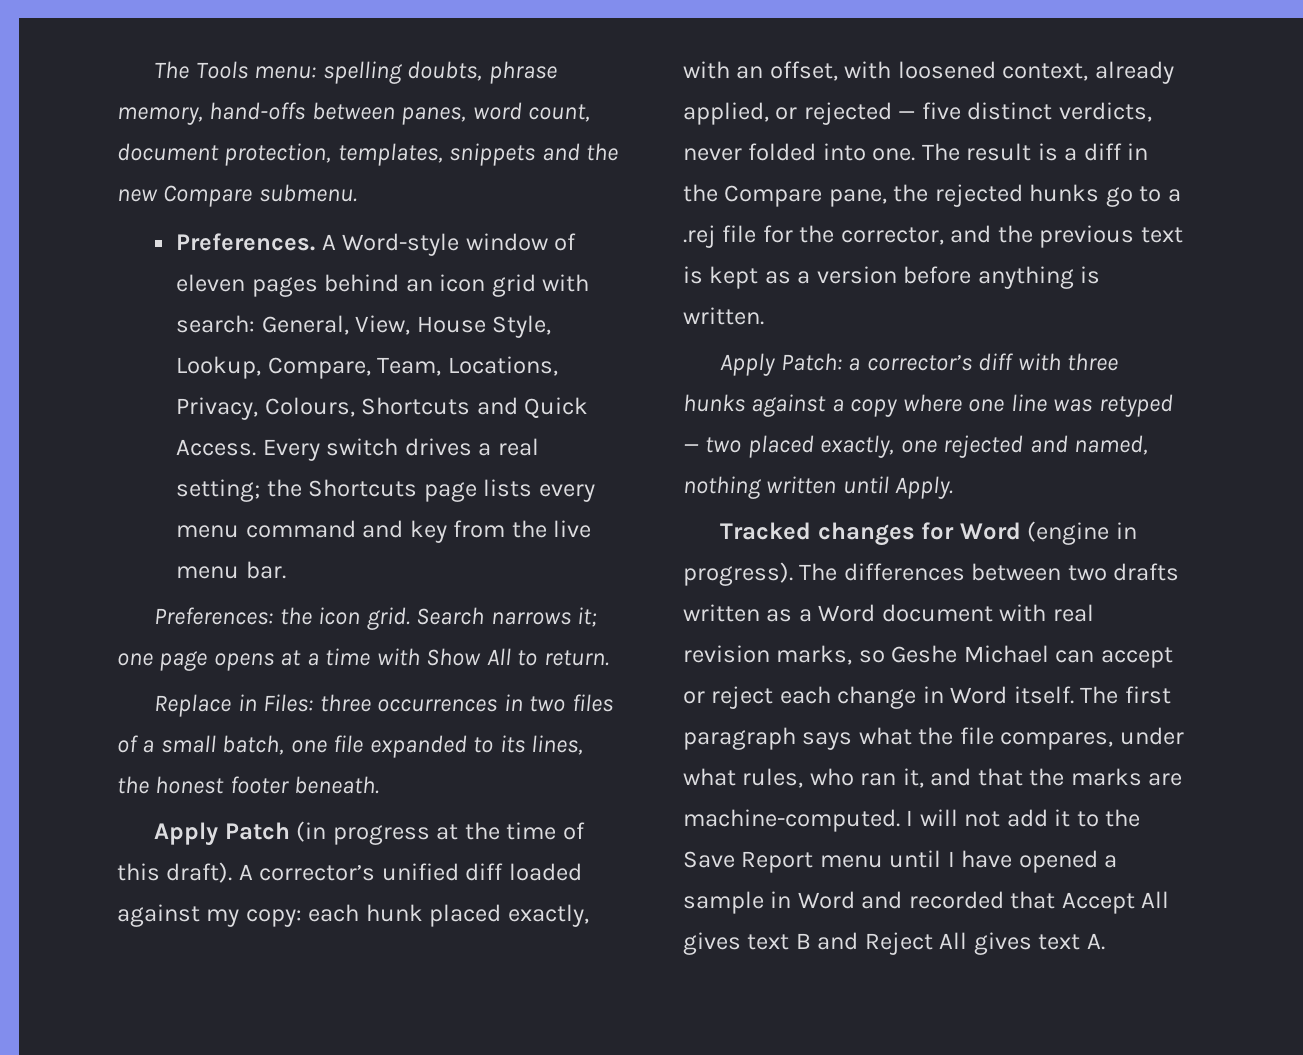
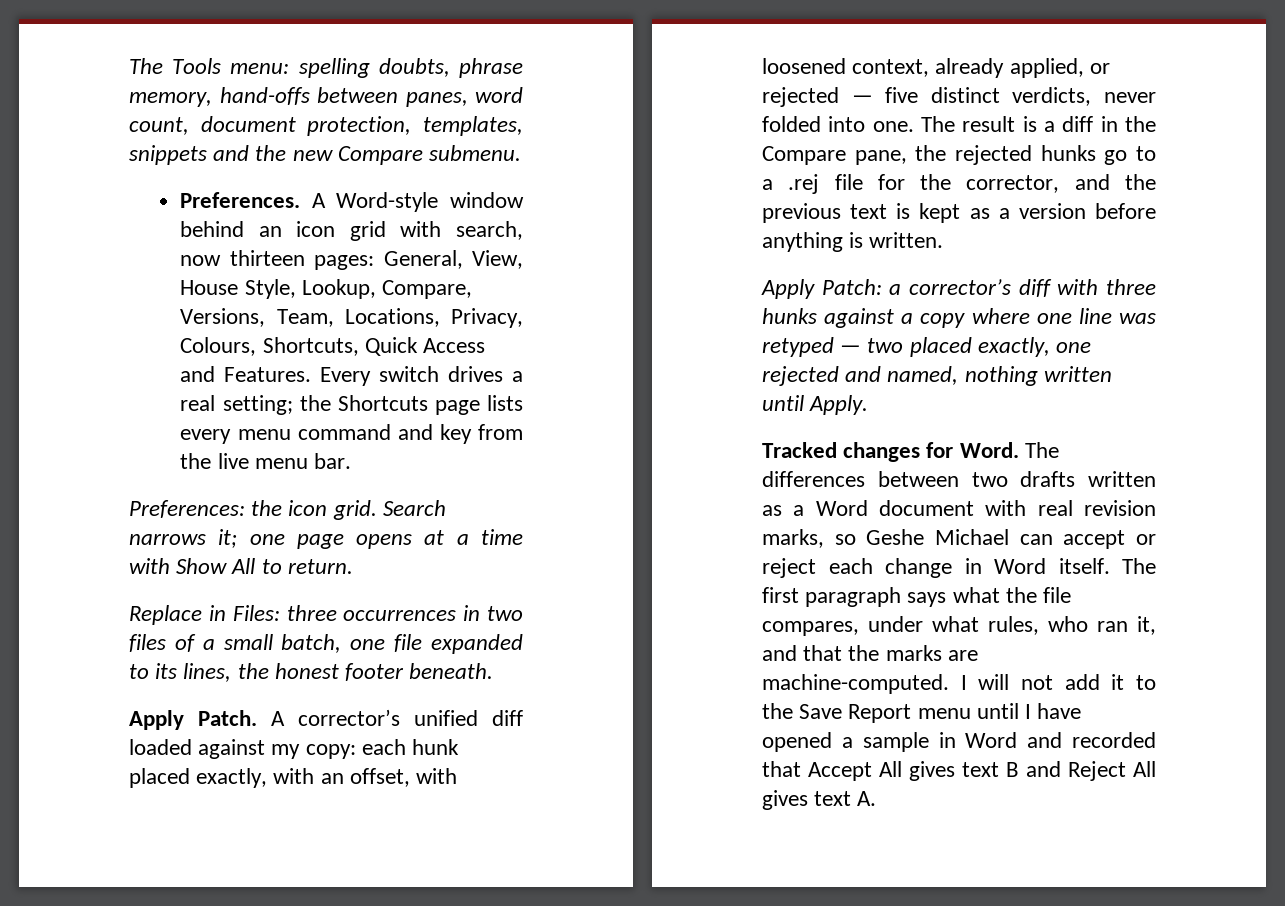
[554,233,577,251] [176,274,318,297] of eleven pages -> (524, 200) none
[176,315,256,333] search: -> [456,221,523,240] [180,250,375,270] search, now thirteen pages:
(371, 368) none -> [180,308,266,327] Versions,
[361,397,589,419] [176,439,257,456] Shortcuts and Quick Access. -> [262,337,486,356] [180,366,312,382] Shortcuts, Quick Access and Features.
[224,821,585,845] [117,862,233,883] Patch (in progress at the time of this draft). -> [198,710,257,726] Patch.
[959,521,1137,545] [683,562,793,586] Word (engine in progress). -> [959,442,1019,458] Word.

